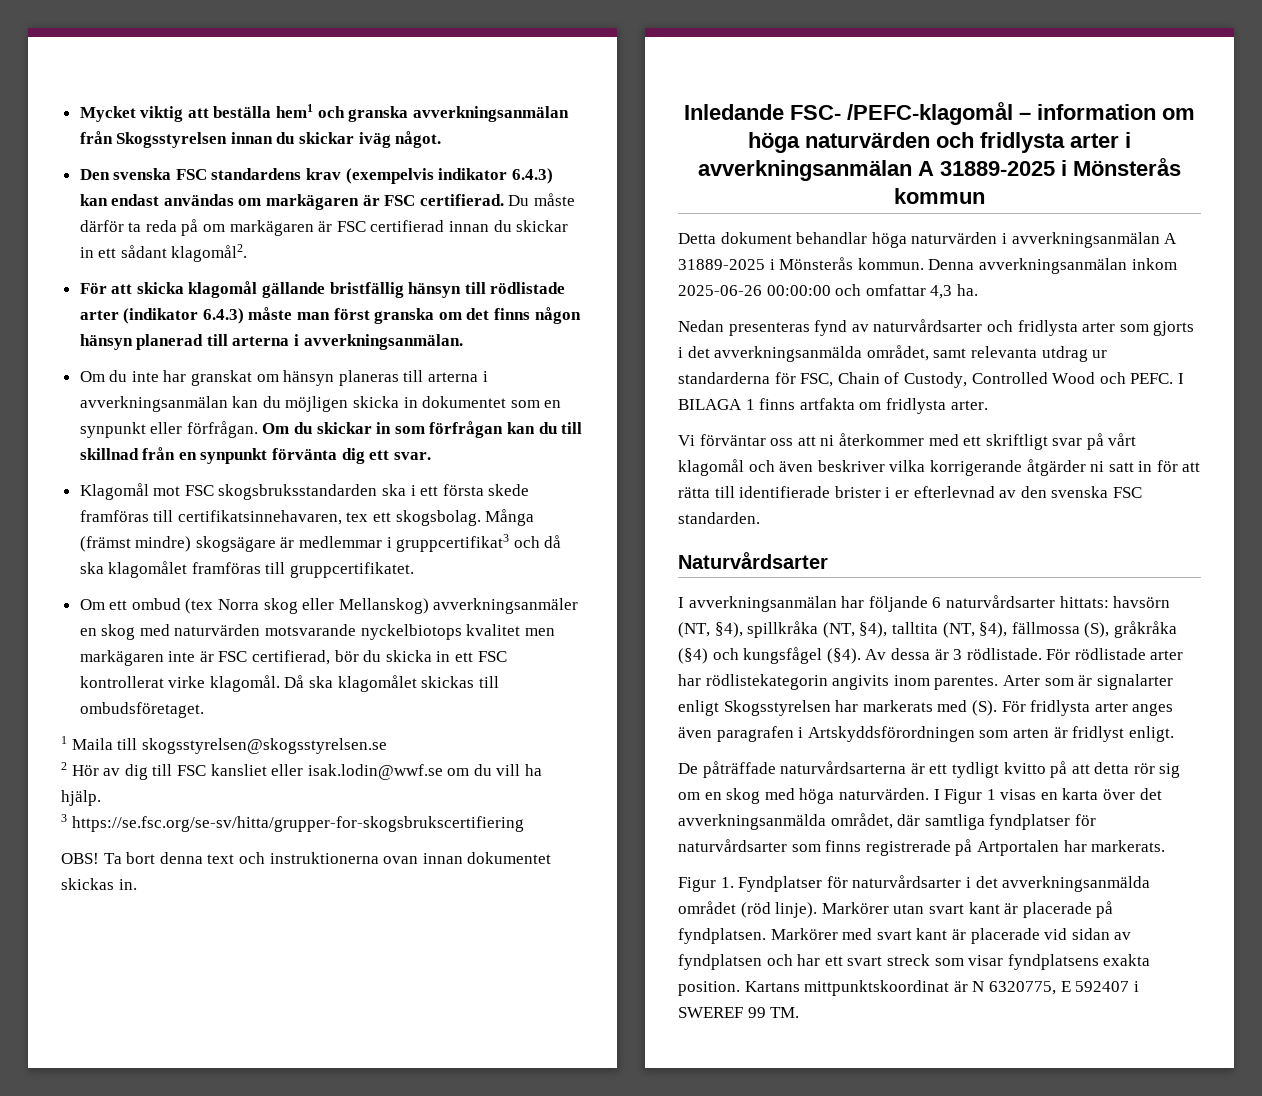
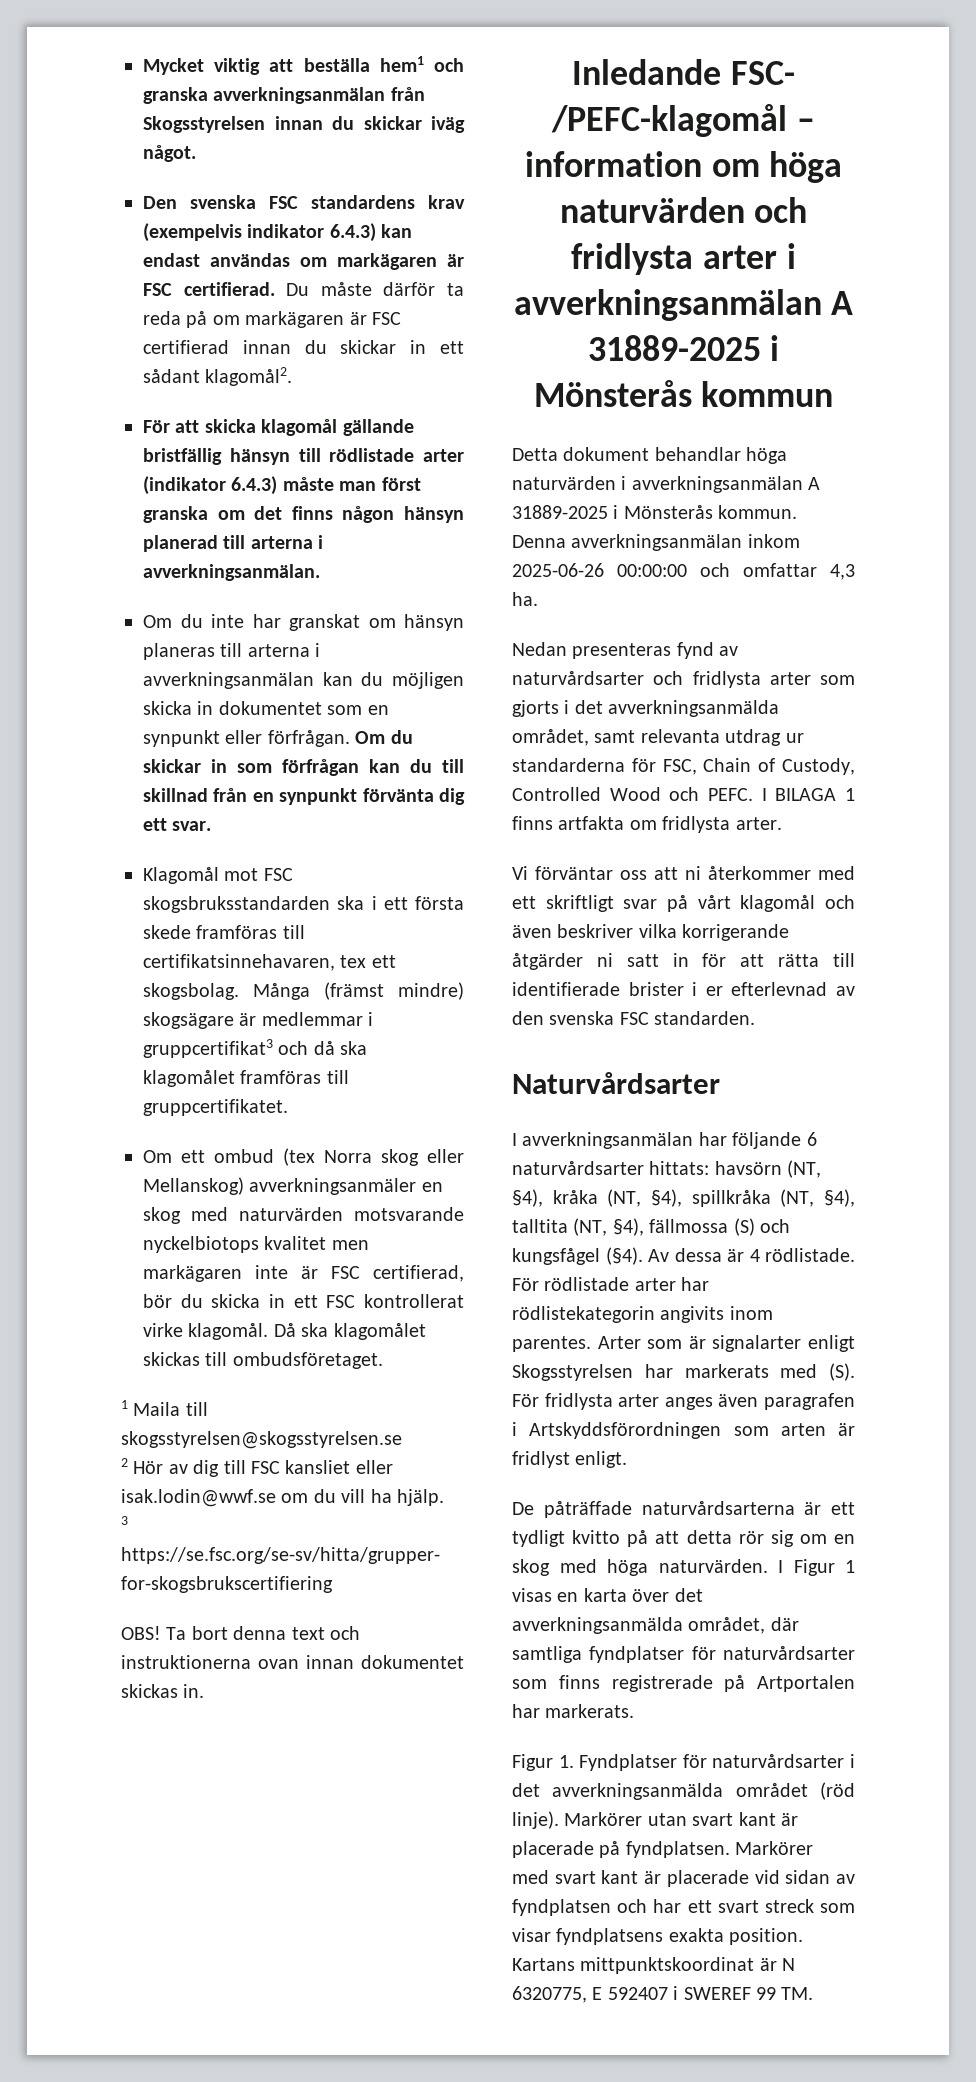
(743, 630) none -> [552,1189,682,1207] kråka (NT, §4),
[1084,621,1177,638] [678,648,708,664] (S), gråkråka (§4) -> [733,1218,755,1236] (S)
[953,649,963,660] 3 -> [749,1249,760,1262] 4

